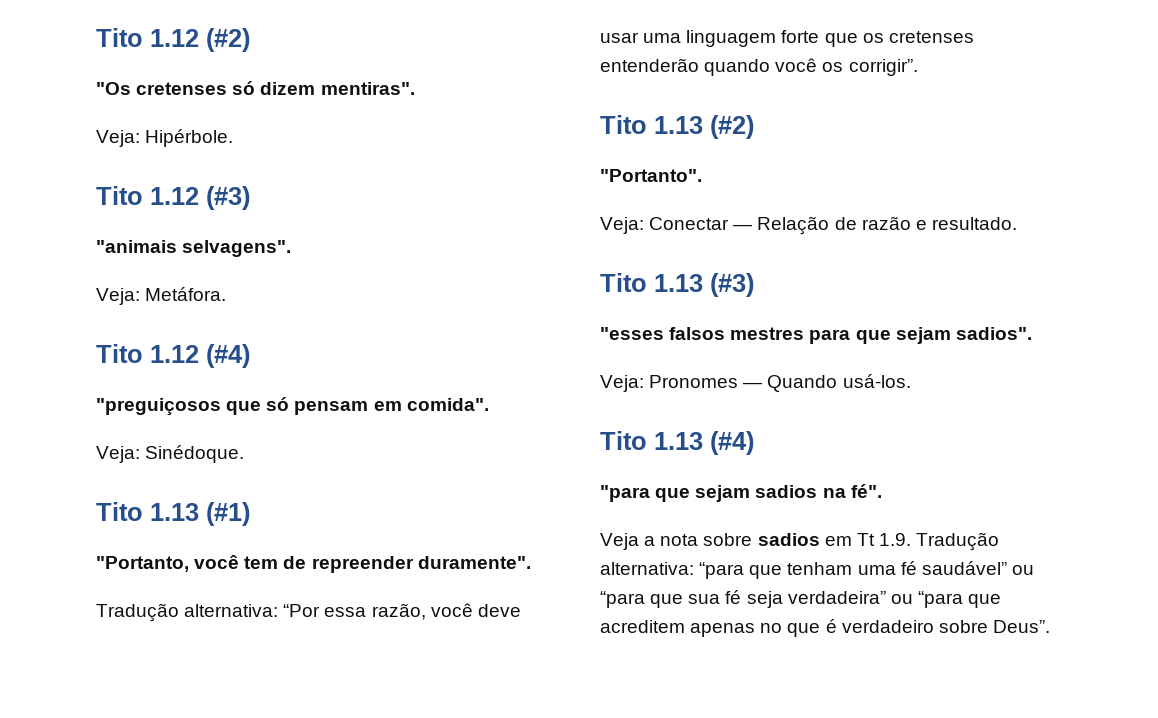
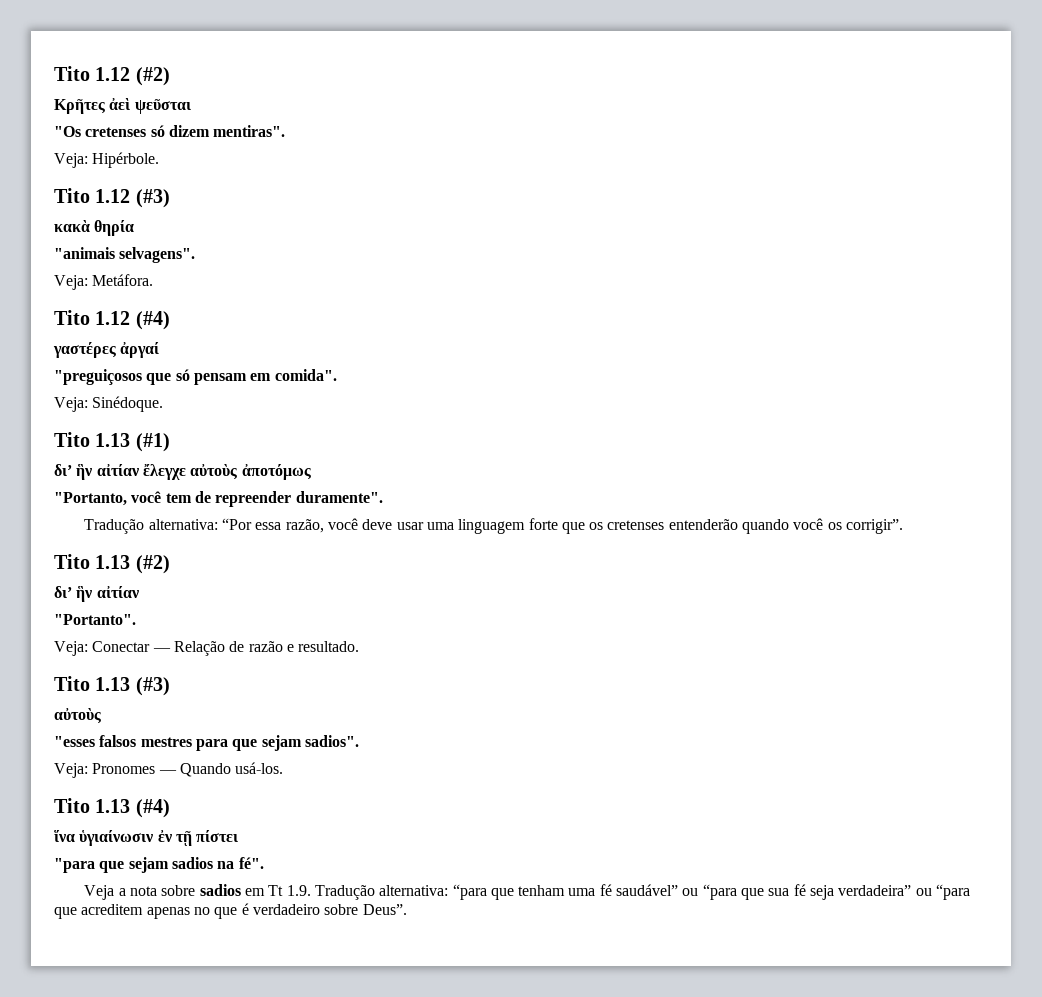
(250, 40) none -> [54,98,191,114] // Κρῆτες ἀεὶ ψεῦσται
(250, 198) none -> [54,220,135,236] // κακὰ θηρία
(250, 356) none -> [53,342,160,358] // γαστέρες ἀργαί
(250, 514) none -> [54,464,311,480] // δι’ ἣν αἰτίαν ἔλεγχε αὐτοὺς ἀποτόμως
(754, 127) none -> [54,586,139,602] // δι’ ἣν αἰτίαν
(754, 285) none -> [54,708,101,724] // αὐτοὺς
(754, 443) none -> [54,830,239,846] // ἵνα ὑγιαίνωσιν ἐν τῇ πίστει

